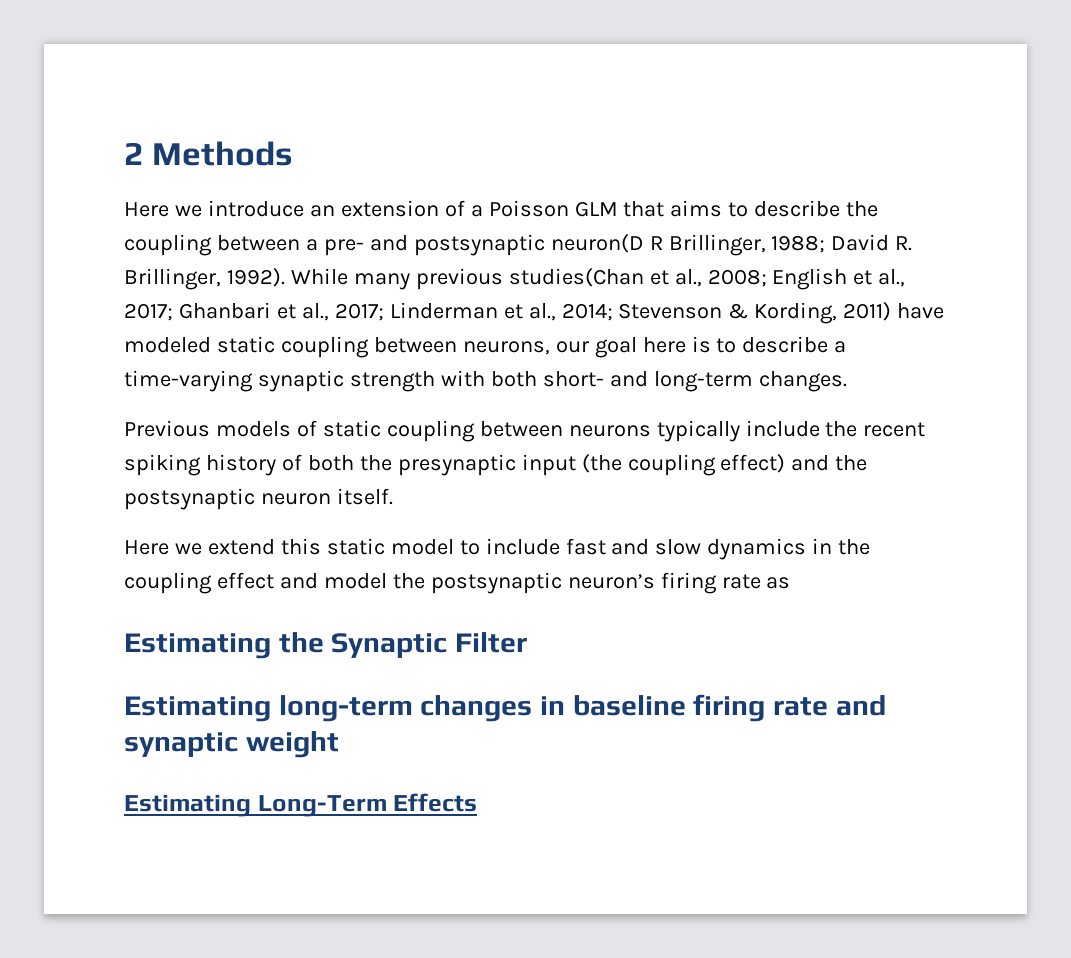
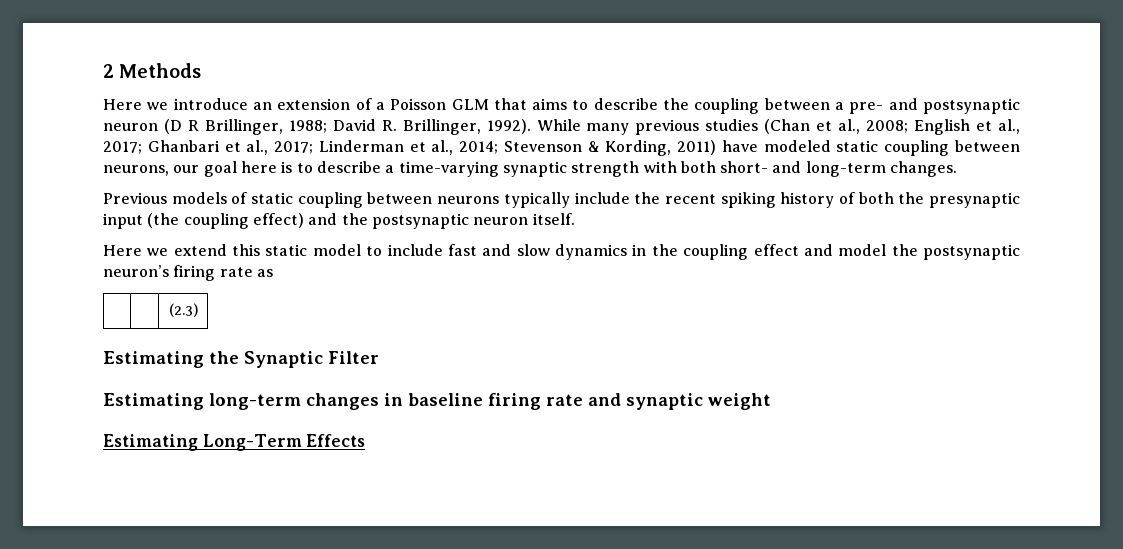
[550,234,644,253] neuron(D -> [103,119,182,134] neuron (D
[508,268,644,287] studies(Chan -> [705,119,811,134] studies (Chan
(791, 583) none -> [169,303,199,317] // | | (2.3)

